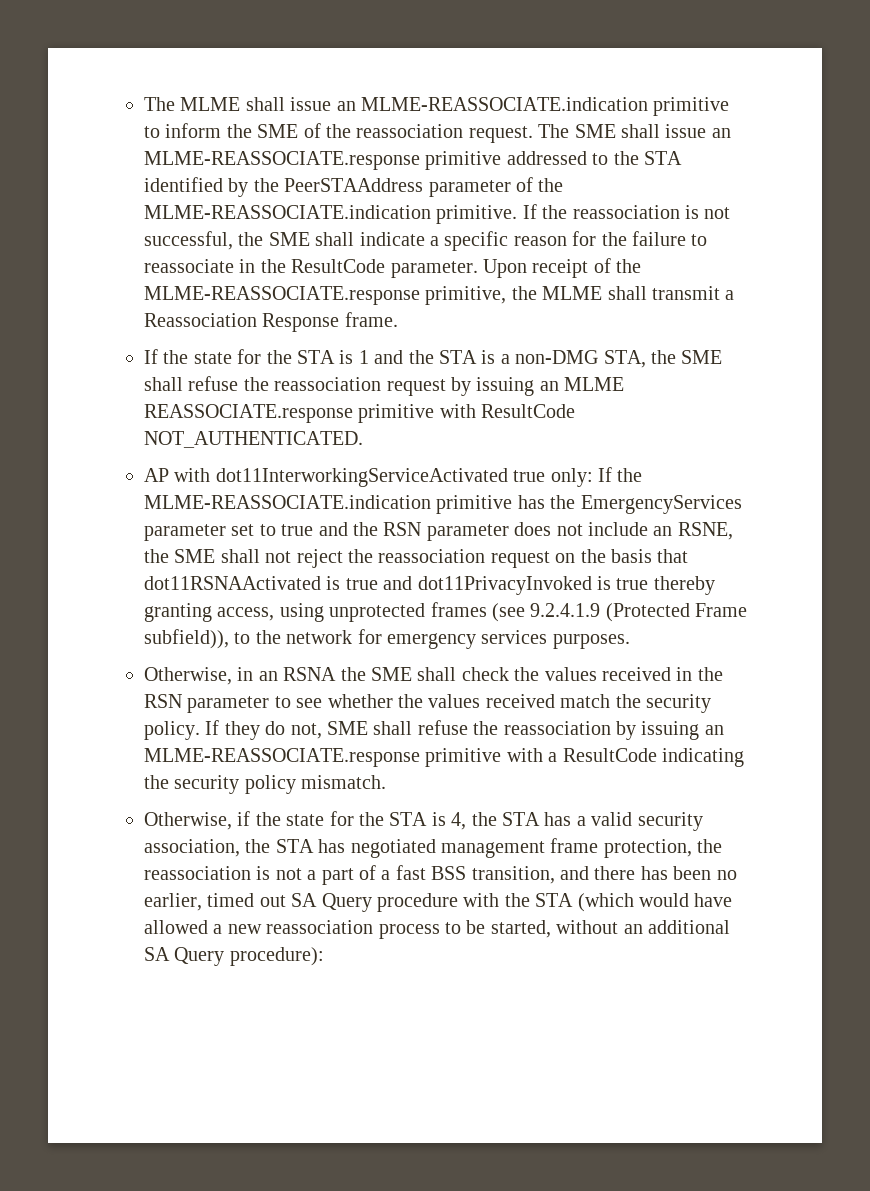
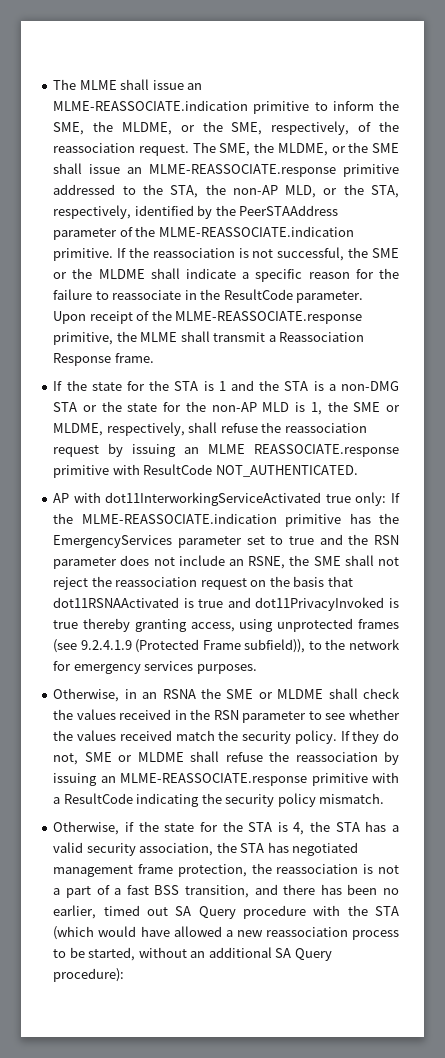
[257,124,299,138] SME -> [53,121,350,135] SME, the MLDME, or the SME, respectively,
(570, 131) none -> [219,142,369,156] SME, the MLDME, or the
[643,151,682,165] STA -> [170,184,399,198] [53,205,132,219] STA, the non-AP MLD, or the STA, respectively,
(310, 239) none -> [53,268,145,279] or the MLDME
[603,350,723,368] STA, the SME -> [53,401,401,415] [53,422,185,436] STA or the state for the non-AP MLD is 1, the SME or MLDME, respectively,
(412, 674) none -> [258,689,324,699] or MLDME
(368, 728) none -> [118,752,184,762] or MLDME

